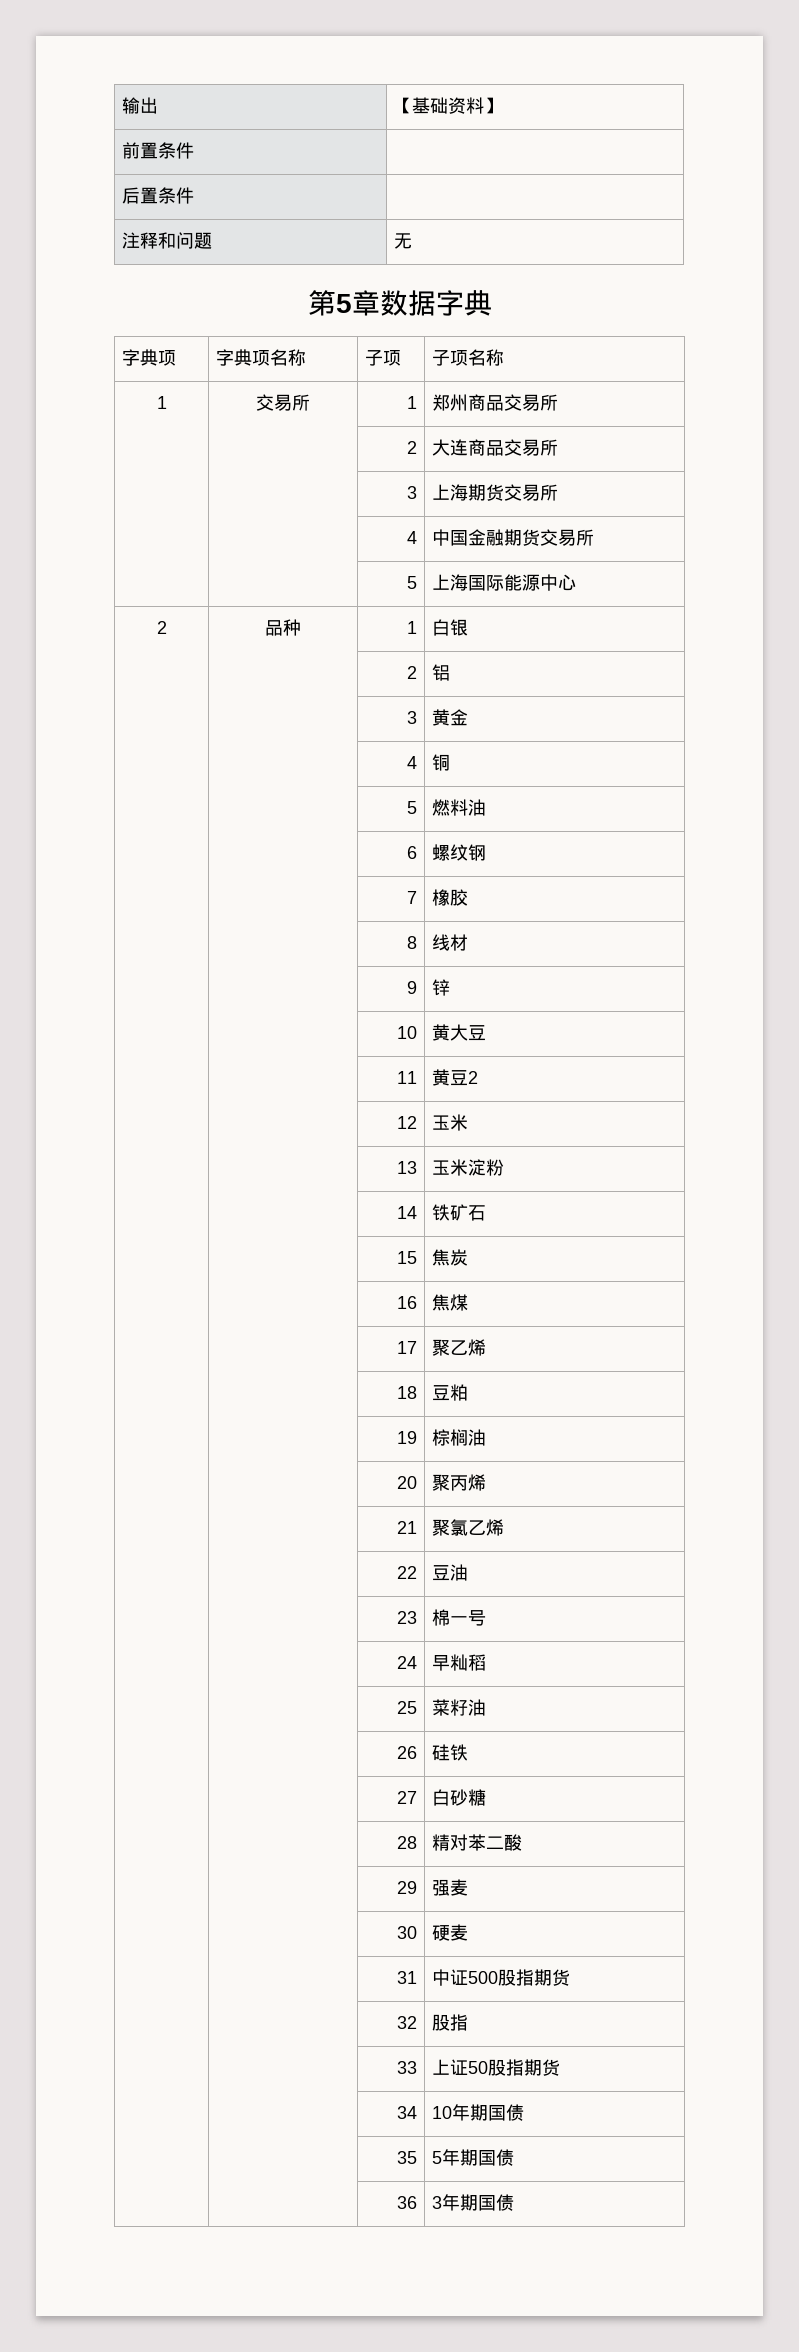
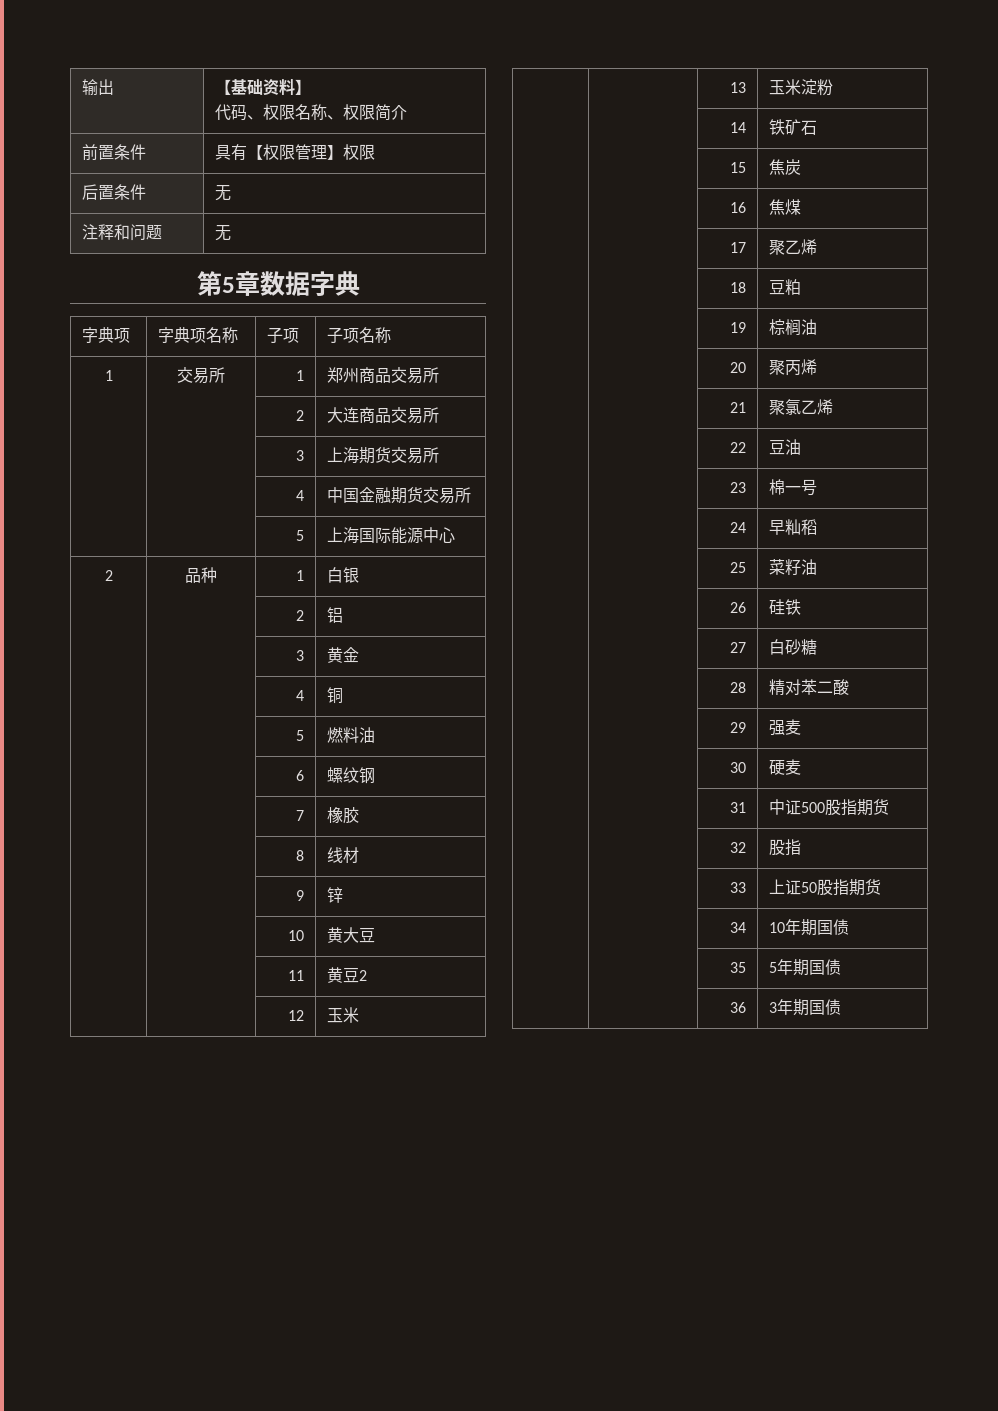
[121,142,194,159] // 前置条件 | -> [215,104,408,121] [82,144,147,161] [215,144,376,161] // 代码、权限名称、权限简介 // 前置条件 | 具有【权限管理】权限
(194, 195) none -> [215,185,232,201] 无

